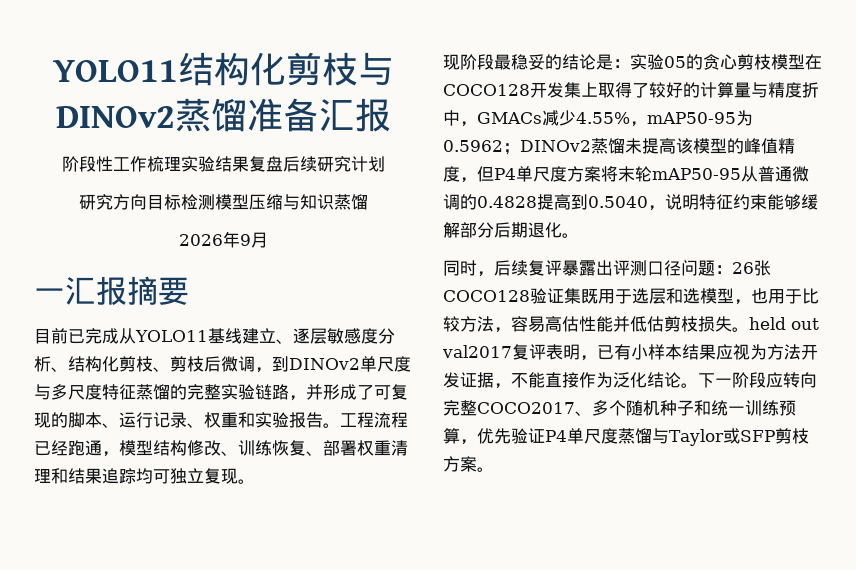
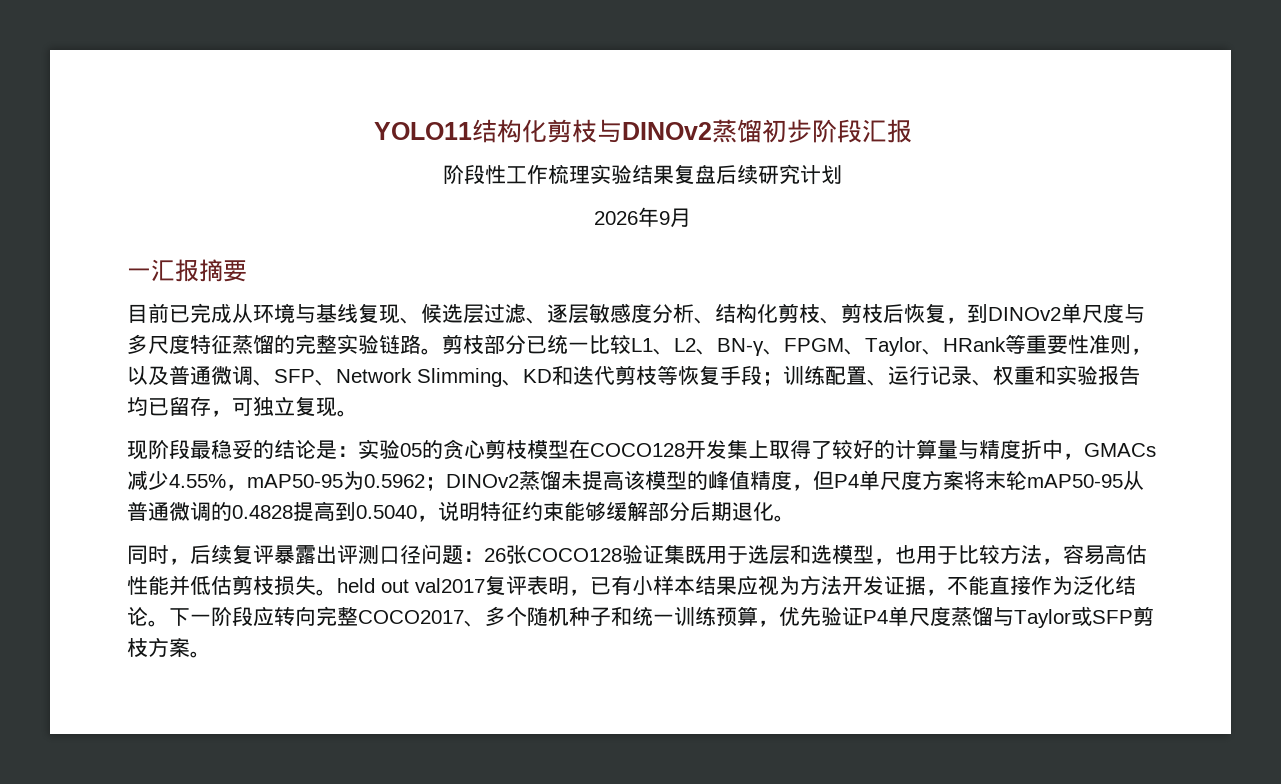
[247,98,319,132] 准备 -> [761,119,862,143] 初步阶段
[79,194,368,210] // 研究方向目标检测模型压缩与知识蒸馏 -> (842, 174) none
[135,328,276,344] YOLO11基线建立 -> [253,303,526,324] 环境与基线复现、候选层过滤
[221,356,255,372] 微调 -> [904,303,946,323] 恢复
[289,384,408,401] [34,412,102,428] ，并形成了可复现的脚本 -> [421,334,1152,356] [127,365,867,387] 。剪枝部分已统一比较L1、L2、BN-γ、FPGM、Taylor、HRank等重要性准则，以及普通微调、SFP、Network Slimming、KD和迭代剪枝等恢复手段；训练配置
[323,412,408,428] [34,440,408,457] [34,468,153,484] 。工程流程已经跑通，模型结构修改、训练恢复、部署权重清理和结果追踪均 -> [127,396,232,417] 均已留存，

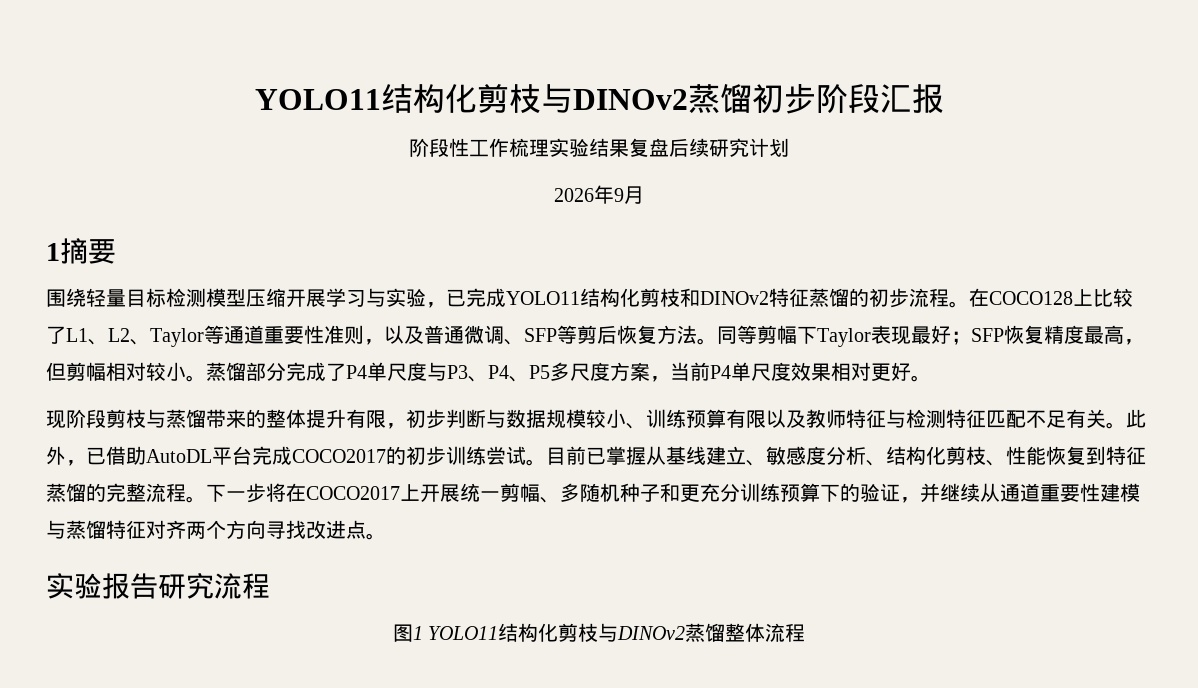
[127,259,199,282] 一汇报 -> [46,243,60,261] 1
[127,303,1145,324] [127,334,1026,356] 目前已完成从环境与基线复现、候选层过滤、逐层敏感度分析、结构化剪枝、剪枝后恢复，到DINOv2单尺度与多尺度特征蒸馏的完整实验链路。剪枝部分已统一比较L1、L2、BN-γ、FPGM、Taylor、HRank等 -> [46,288,1133,308] [46,325,264,347] 围绕轻量目标检测模型压缩开展学习与实验，已完成YOLO11结构化剪枝和DINOv2特征蒸馏的初步流程。在COCO128上比较了L1、L2、Taylor等通道
[315,365,1140,387] [127,396,358,417] [127,439,1156,460] [127,470,1144,491] [127,501,795,522] [127,544,1147,565] [127,575,1136,596] [127,606,527,627] 、Network Slimming、KD和迭代剪枝等恢复手段；训练配置、运行记录、权重和实验报告均已留存，可独立复现。 // 现阶段最稳妥的结论是：实验05的贪心剪枝模型在COCO128开发集上取得了较好的计算量与精度折中，GMACs减少4.55%，mAP50-95为0.5962；DINOv2蒸馏未提高该模型的峰值精度，但P4单尺度方案将末轮mAP50-95从普通微调的0.4828提高到0.5040，说明特征约束能够缓解部分后期退化。 // 同时，后续复评暴露出评测口径问题：26张COCO128验证集既用于选层和选模型，也用于比较方法，容易高估性能并低估剪枝损失。held out val2017复评表明，已有小样本结果应视为方法开发证据，不能直接作为泛化结论。下一阶段应转向完整COCO2017、多个 -> [557,325,1144,347] [46,362,931,382] [46,409,1146,429] [46,446,1146,466] [46,483,580,503] 等剪后恢复方法。同等剪幅下Taylor表现最好；SFP恢复精度最高，但剪幅相对较小。蒸馏部分完成了P4单尺度与P3、P4、P5多尺度方案，当前P4单尺度效果相对更好。 // 现阶段剪枝与蒸馏带来的整体提升有限，初步判断与数据规模较小、训练预算有限以及教师特征与检测特征匹配不足有关。此外，已借助AutoDL平台完成COCO2017的初步训练尝试。目前已掌握从基线建立、敏感度分析、结构化剪枝、性能恢复到特征蒸馏的完整流程。下一步将在COCO2017上开展统一剪幅、多
[632,606,1154,628] [127,637,211,658] 统一训练预算，优先验证P4单尺度蒸馏与Taylor或SFP剪枝方案。 -> [680,483,1140,503] [46,520,386,540] [46,573,270,599] [392,623,806,642] 更充分训练预算下的验证，并继续从通道重要性建模与蒸馏特征对齐两个方向寻找改进点。 // 实验报告研究流程 // 图1 YOLO11结构化剪枝与DINOv2蒸馏整体流程

